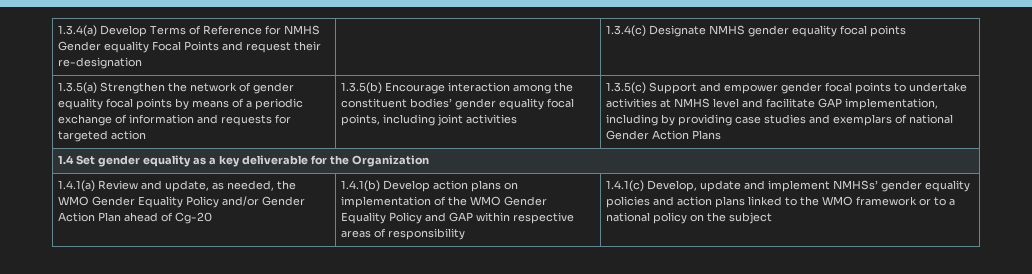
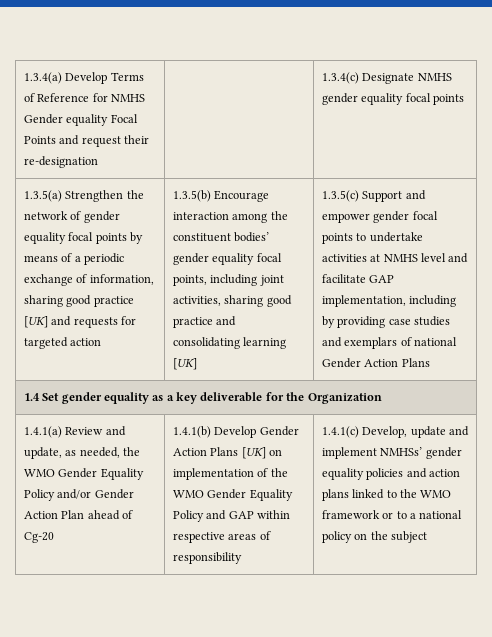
[129,114,195,124] information -> [89,274,154,285] [23,295,134,307] [23,316,48,328] information, sharing good practice [UK]
[466,114,518,124] activities -> [172,295,292,307] [172,316,237,328] [172,337,287,349] [172,358,197,370] activities, sharing good practice and consolidating learning [UK]
[433,180,502,192] action plans -> [259,426,299,436] [172,447,266,459] Gender Action Plans [UK]

